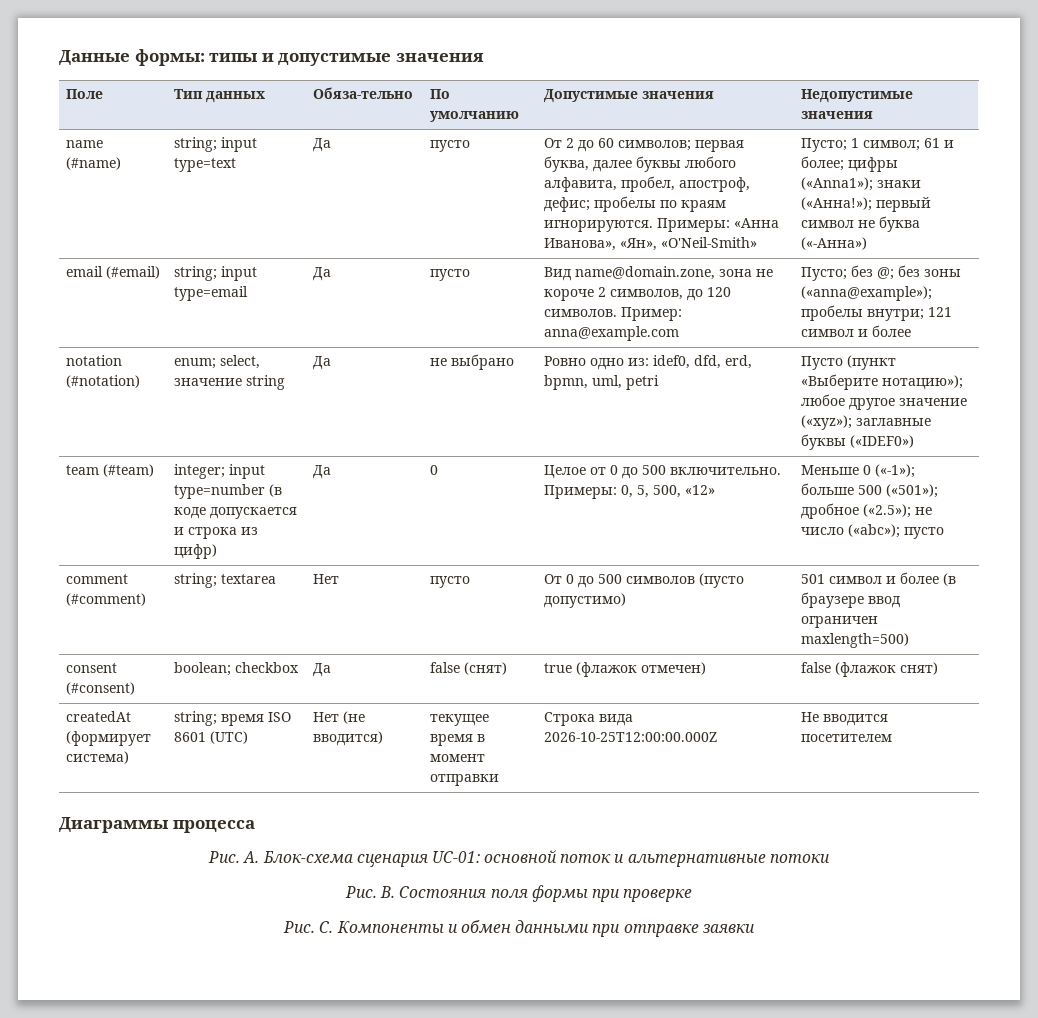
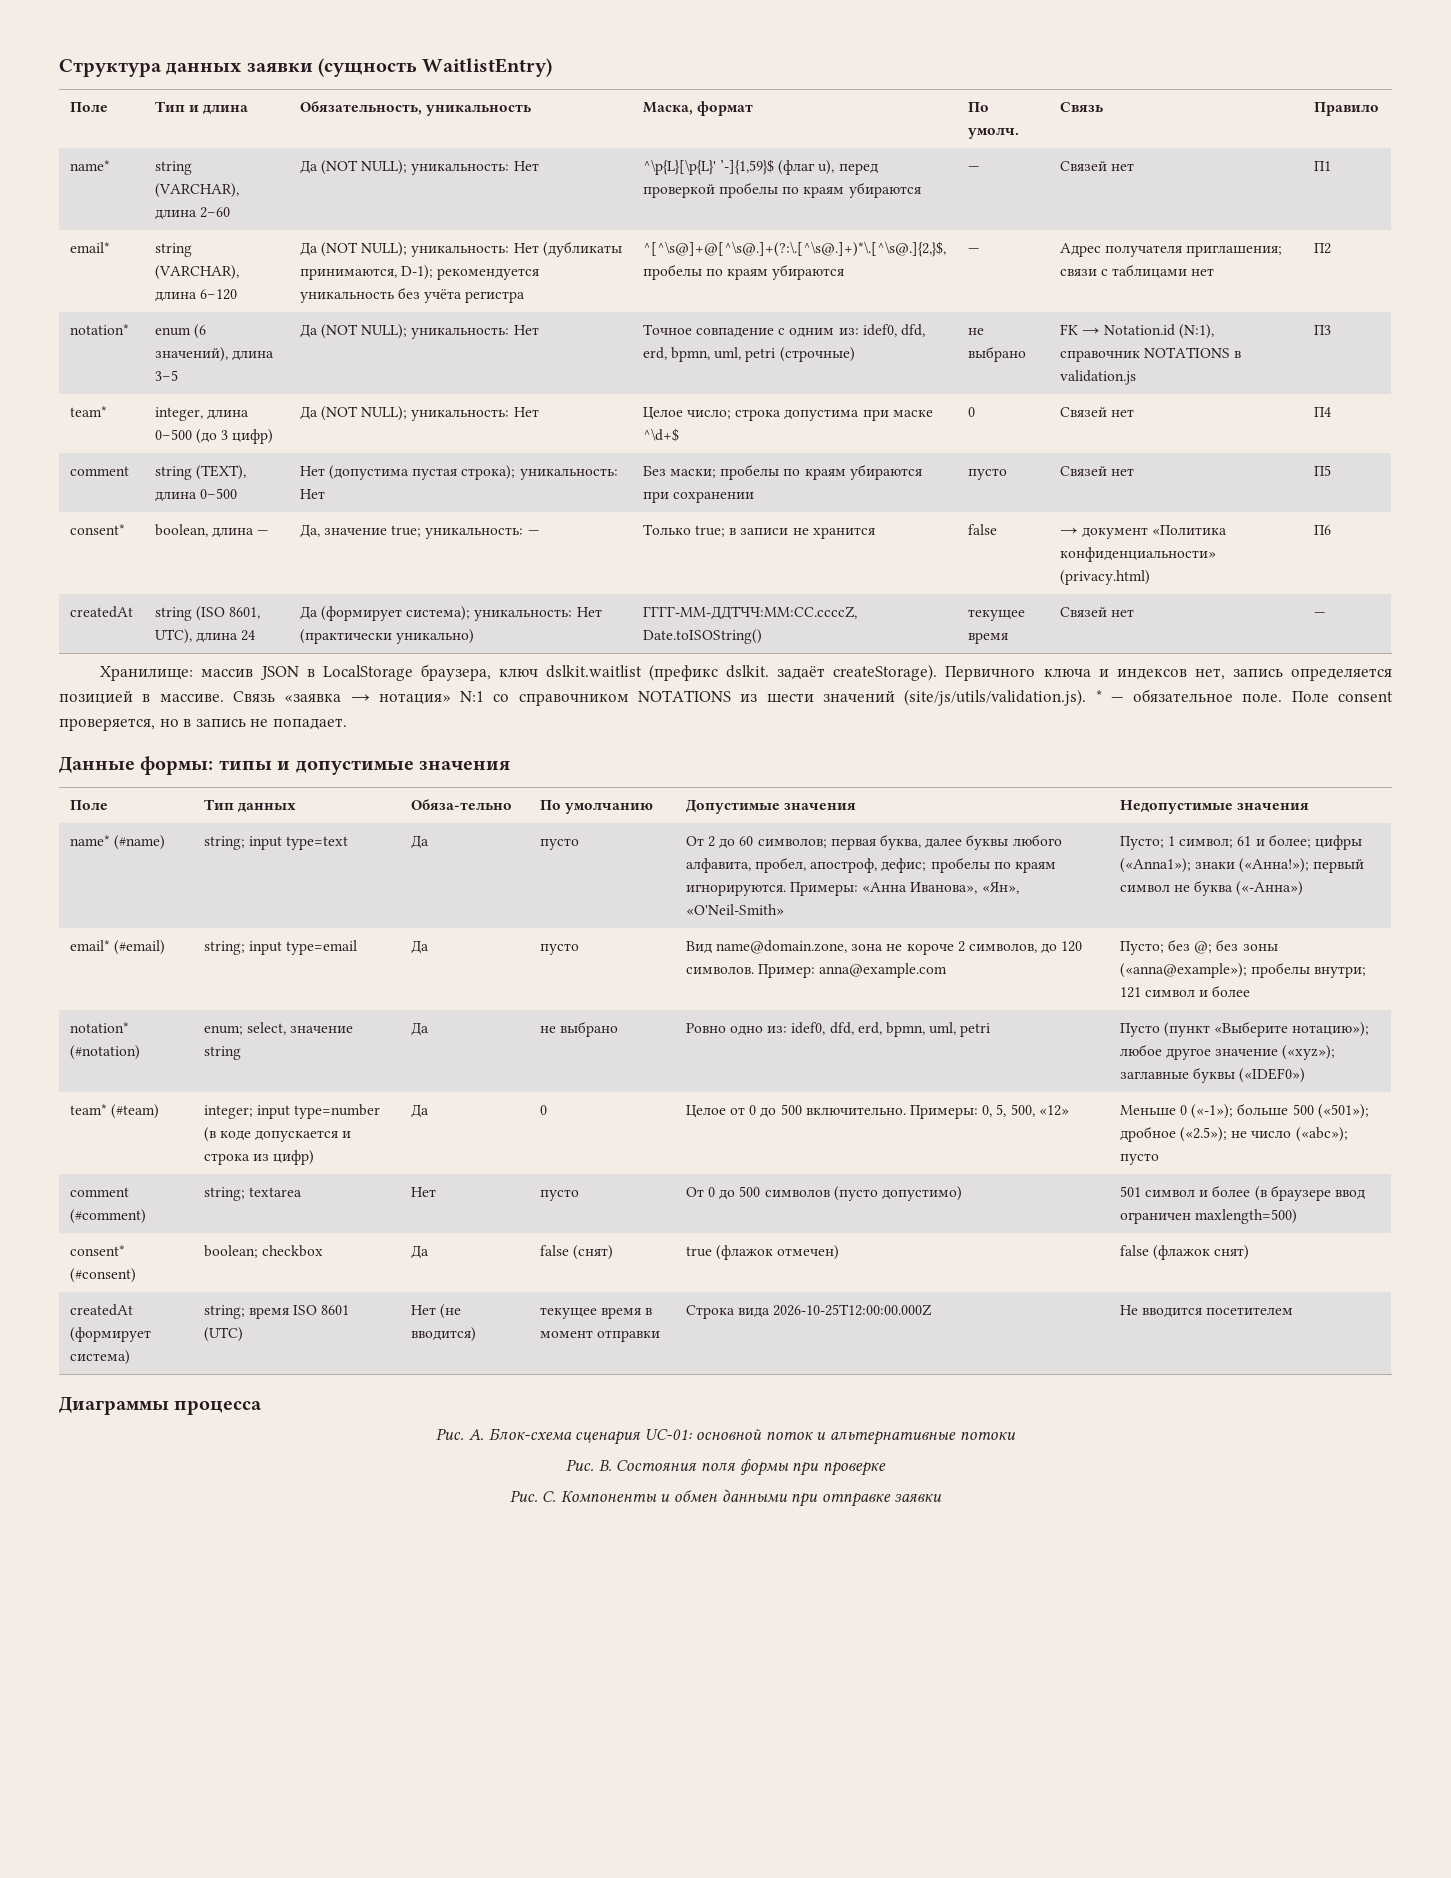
(59, 57) none -> [59,58,552,77] [69,102,108,112] [154,101,249,115] [299,101,532,116] [642,101,754,116] [967,102,989,112] [967,128,1019,139] [1059,102,1103,112] [1313,102,1379,116] [69,160,110,171] [154,161,192,175] [154,183,239,198] [154,207,231,220] [299,160,539,175] [642,159,878,175] [642,182,921,198] [967,166,980,171] [1059,161,1135,171] [1313,161,1331,171] [69,242,110,253] [154,243,192,257] [154,265,239,280] [154,289,238,302] [299,241,622,257] [299,265,540,280] [299,287,526,303] [642,241,946,257] [642,264,845,280] [967,248,980,253] [1059,243,1283,257] [1059,264,1215,279] [1313,243,1331,254] [69,324,129,335] [154,324,207,339] [154,347,275,362] [154,370,178,381] [299,324,539,339] [642,324,925,338] [642,347,855,362] [967,328,984,335] [967,346,1026,362] [1059,324,1215,339] [1059,347,1242,362] [1059,370,1136,385] [1313,325,1331,335] [69,406,107,417] [154,407,250,421] [154,429,274,444] [299,406,539,421] [642,407,933,421] [642,428,679,442] [967,407,975,417] [1059,407,1135,417] [1313,407,1331,417] [69,466,129,476] [154,465,247,480] [154,488,238,502] [299,465,618,480] [299,489,325,499] [642,464,922,480] [642,491,755,503] [967,468,1007,480] [1059,466,1135,476] [1313,465,1331,476] [69,524,125,535] [154,524,270,538] [299,524,540,539] [642,524,875,539] [967,524,997,535] [1059,525,1228,539] [1059,547,1216,562] [1059,570,1150,585] [1313,525,1331,535] [69,606,133,618] [154,606,261,621] [154,629,256,644] [299,606,602,621] [299,629,475,644] [642,606,857,620] [642,629,762,644] [967,609,1025,621] [967,632,1008,644] [1059,607,1135,617] [1313,612,1326,617] [100,664,1392,681] [59,689,1393,706] [59,718,347,731] Структура данных заявки (сущность WaitlistEntry) // Поле | Тип и длина | Обязательность, уникальность | Маска, формат | По умолч. | Связь | Правило // name* | string (VARCHAR), длина 2–60 | Да (NOT NULL); уникальность: Нет | ^\p{L}[\p{L}' ’-]{1,59}$ (флаг u), перед проверкой пробелы по краям убираются | — | Связей нет | П1 // email* | string (VARCHAR), длина 6–120 | Да (NOT NULL); уникальность: Нет (дубликаты принимаются, D-1); рекомендуется уникальность без учёта регистра | ^[^\s@]+@[^\s@.]+(?:\.[^\s@.]+)*\.[^\s@.]{2,}$, пробелы по краям убираются | — | Адрес получателя приглашения; связи с таблицами нет | П2 // notation* | enum (6 значений), длина 3–5 | Да (NOT NULL); уникальность: Нет | Точное совпадение с одним из: idef0, dfd, erd, bpmn, uml, petri (строчные) | не выбрано | FK → Notation.id (N:1), справочник NOTATIONS в validation.js | П3 // team* | integer, длина 0–500 (до 3 цифр) | Да (NOT NULL); уникальность: Нет | Целое число; строка допустима при маске ^\d+$ | 0 | Связей нет | П4 // comment | string (TEXT), длина 0–500 | Нет (допустима пустая строка); уникальность: Нет | Без маски; пробелы по краям убираются при сохранении | пусто | Связей нет | П5 // consent* | boolean, длина — | Да, значение true; уникальность: — | Только true; в записи не хранится | false | → документ «Политика конфиденциальности» (privacy.html) | П6 // createdAt | string (ISO 8601, UTC), длина 24 | Да (формирует система); уникальность: Нет (практически уникально) | ГГГГ-ММ-ДДTЧЧ:ММ:СС.ссссZ, Date.toISOString() | текущее время | Связей нет | — // Хранилище: массив JSON в LocalStorage браузера, ключ dslkit.waitlist (префикс dslkit. задаёт createStorage). Первичного ключа и индексов нет, запись определяется позицией в массиве. Связь «заявка → нотация» N:1 со справочником NOTATIONS из шести значений (site/js/utils/validation.js). * — обязательное поле. Поле consent проверяется, но в запись не попадает. //
[66,140,104,148] name -> [69,835,110,846] name*
[66,266,104,277] email -> [69,940,110,951] email*
[66,355,123,366] notation -> [69,1022,129,1033] notation*
[66,465,100,475] team -> [69,1104,107,1115] team*
[66,663,118,673] consent -> [69,1245,125,1256] consent*

